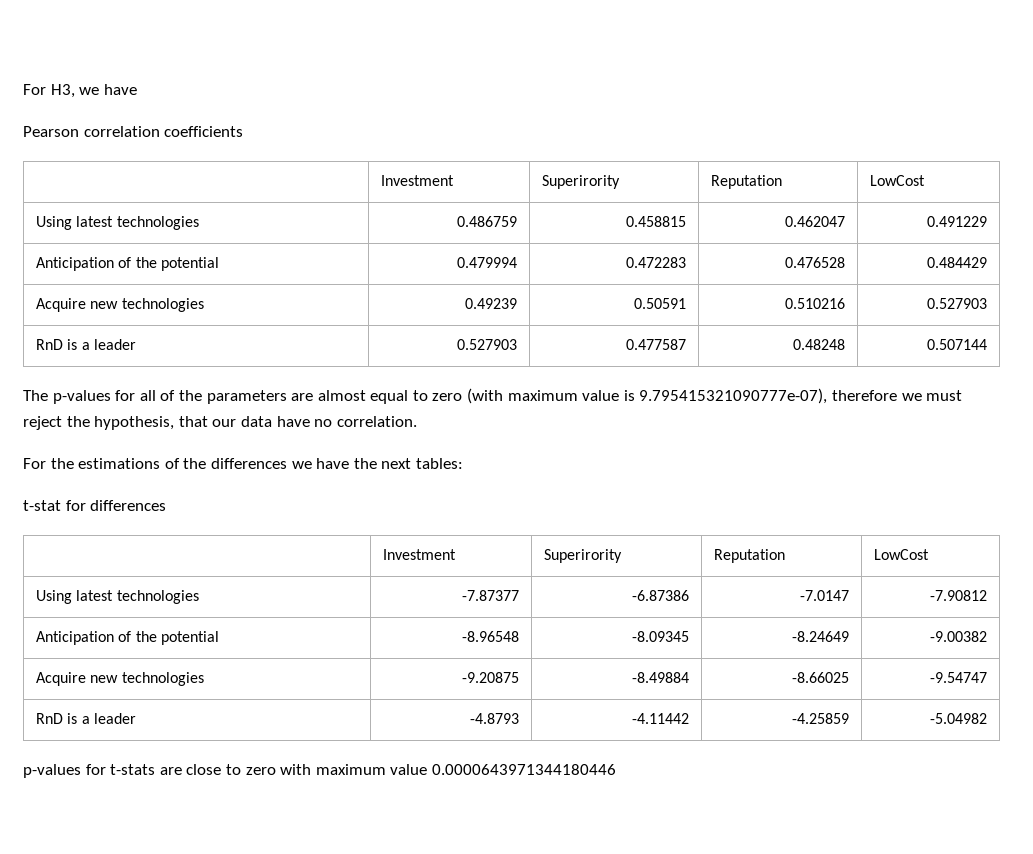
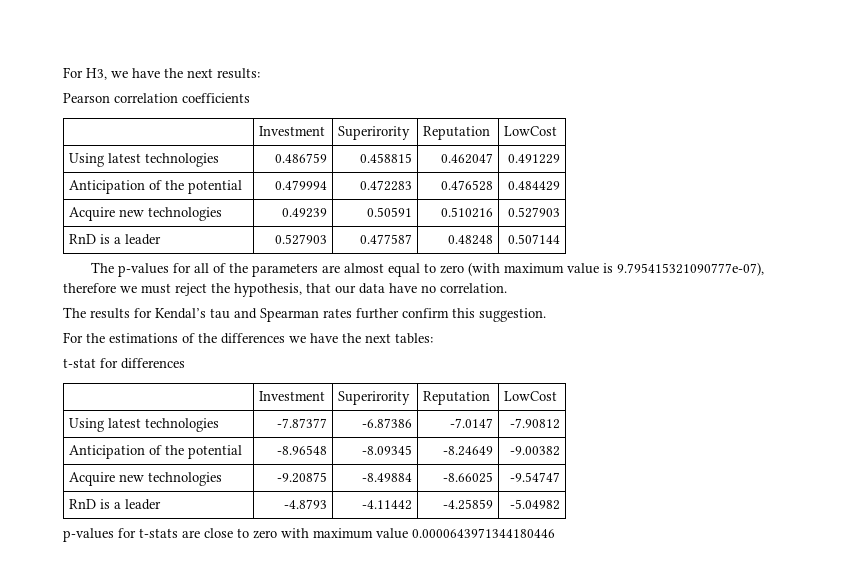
(137, 89) none -> [164,68,260,79] the next results:
(417, 421) none -> [63,307,546,322] // The results for Kendal’s tau and Spearman rates further confirm this suggestion.

